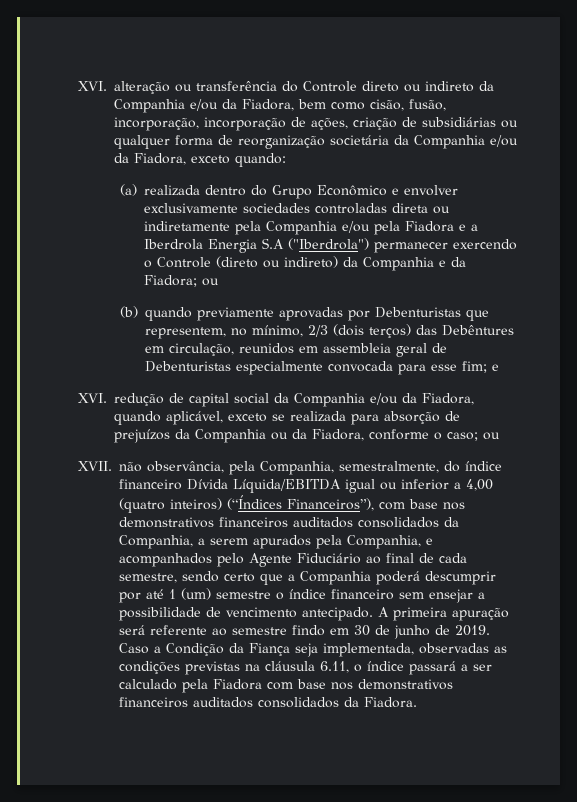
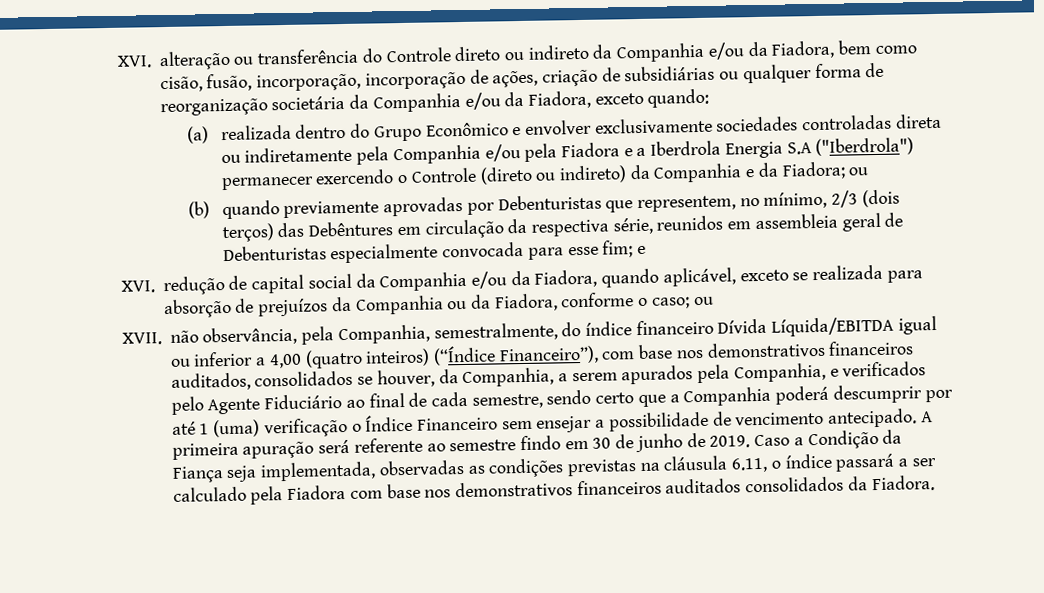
[169,343,235,356] circulação, -> [424,217,653,239] circulação da respectiva série,
[227,495,466,511] [119,517,440,528] (“Índices Financeiros”), com base nos demonstrativos financeiros auditados consolidados -> [433,340,915,366] [170,369,435,391] (“Índice Financeiro”), com base nos demonstrativos financeiros auditados, consolidados se houver,
[119,553,213,567] acompanhados -> [842,361,927,377] verificados
[181,588,395,600] (um) semestre o índice financeiro -> [213,414,499,438] (uma) verificação o Índice Financeiro

